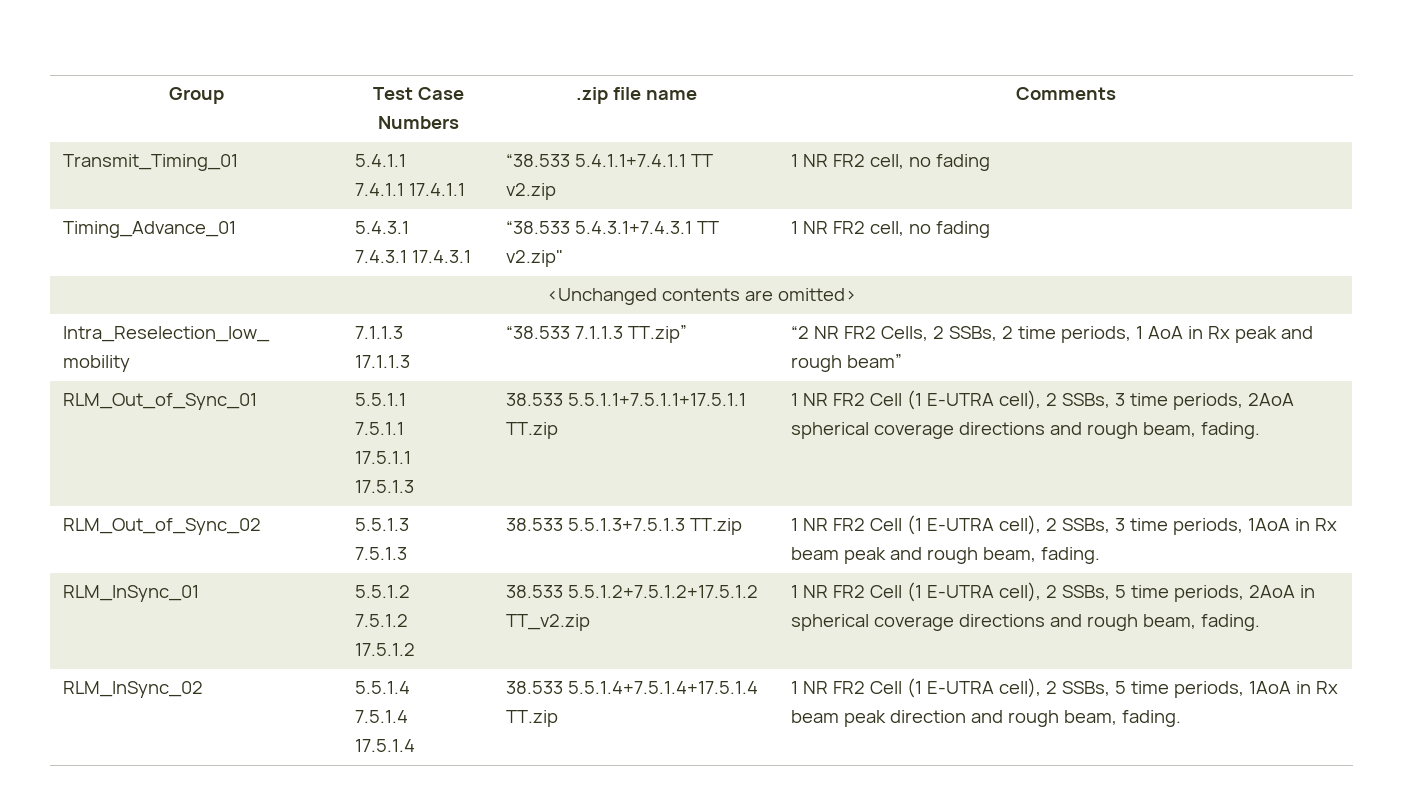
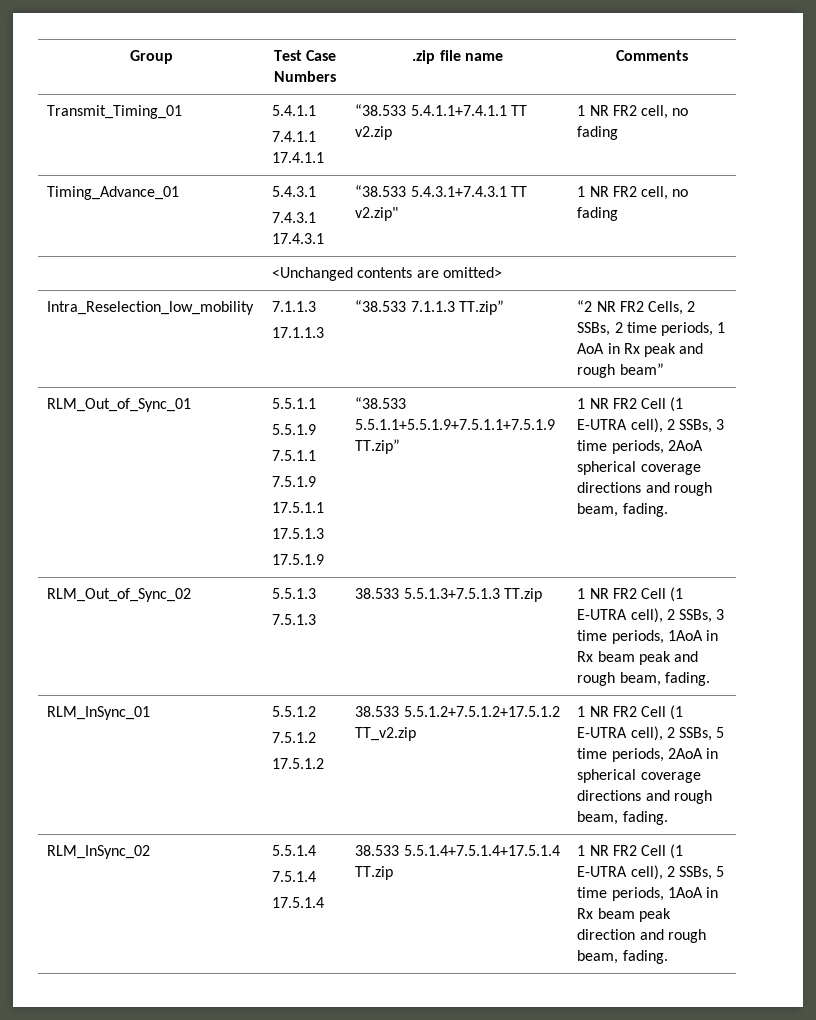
(407, 399) none -> [272,424,317,435] // 5.5.1.9
(405, 428) none -> [272,476,317,487] // 7.5.1.9
[506,393,747,406] [506,422,559,439] | 38.533 5.5.1.1+7.5.1.1+17.5.1.1 TT.zip -> [272,554,325,565] [355,397,407,409] [355,419,556,430] [355,439,401,454] // 17.5.1.9 | “38.533 5.5.1.1+5.5.1.9+7.5.1.1+7.5.1.9 TT.zip”

